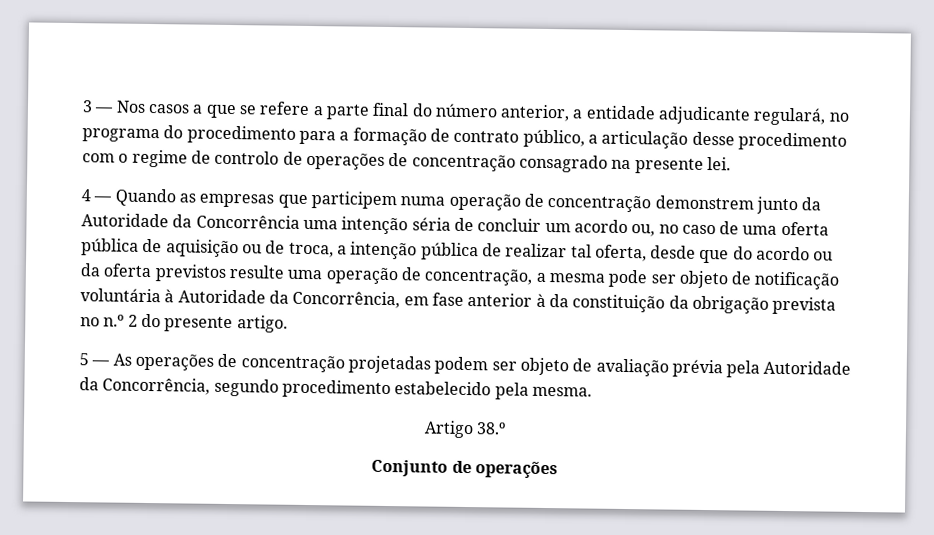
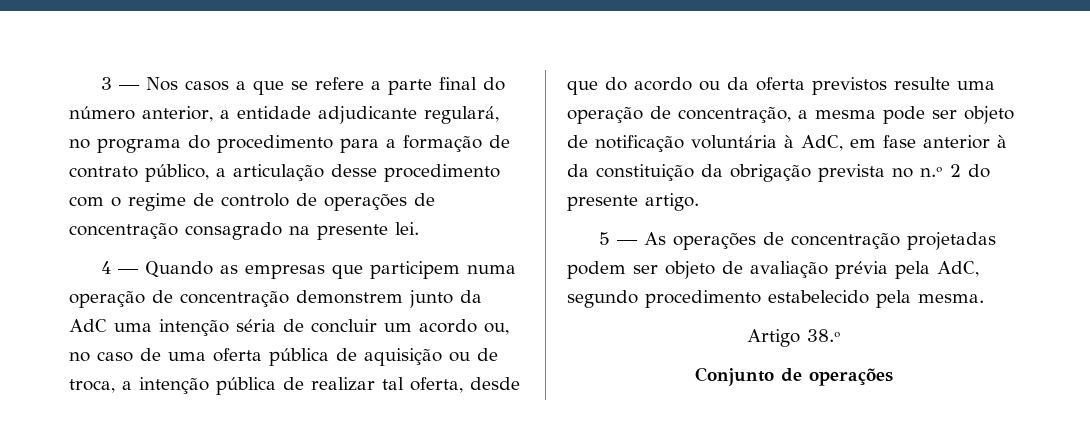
[81,213,300,229] Autoridade da Concorrência -> [69,319,107,332] AdC
[177,289,401,309] Autoridade da Concorrência, -> [801,135,843,151] AdC,
[763,360,852,375] [79,377,211,395] Autoridade da Concorrência, -> [937,261,979,277] AdC,

